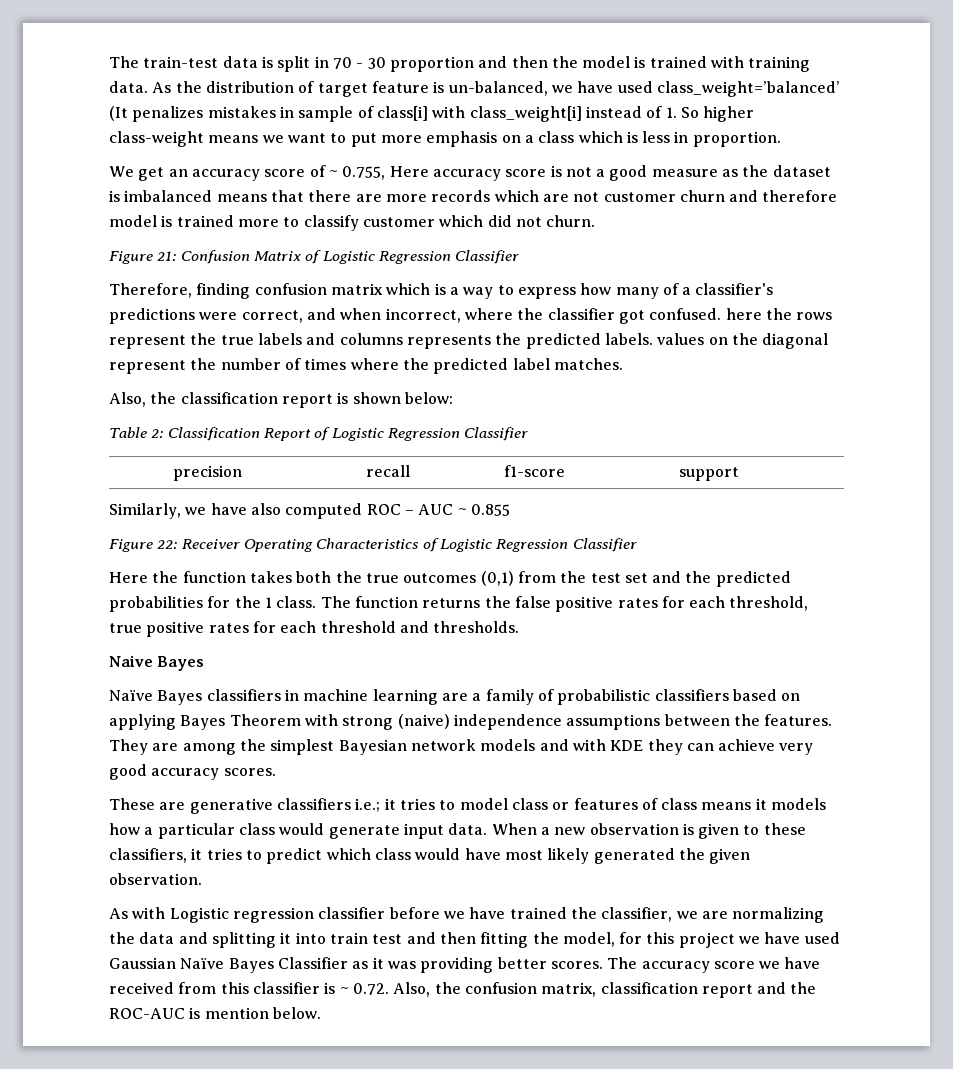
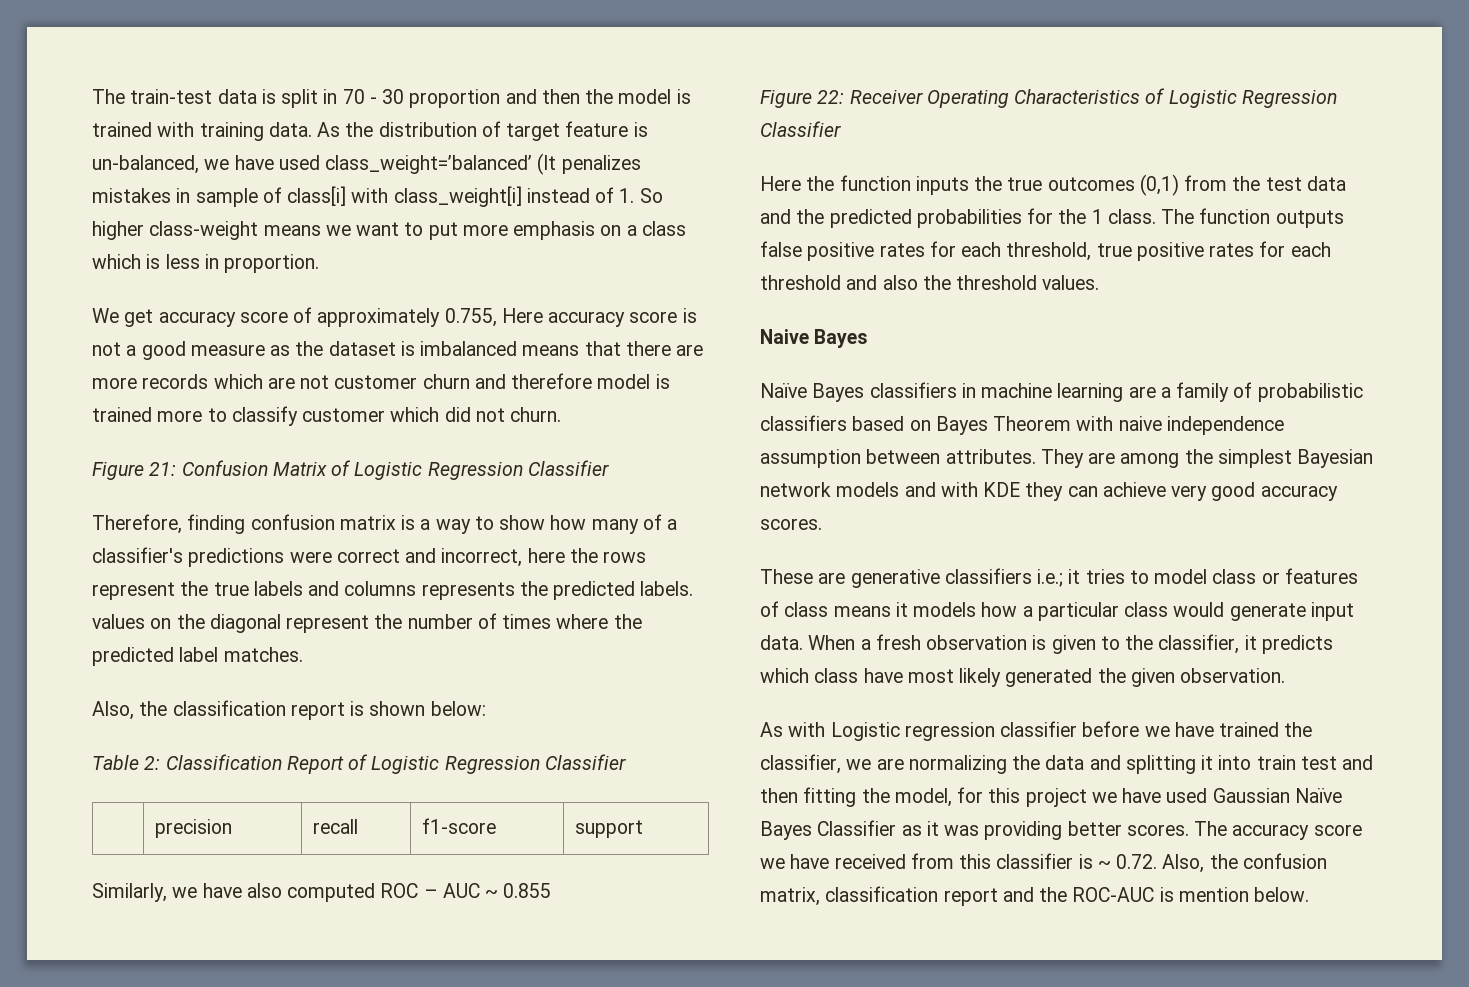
[168,169,188,177] an -> (154, 318) none
[328,170,338,177] ~ -> [317,308,441,327] approximately
[386,283,431,295] which -> (396, 522) none
[517,287,576,299] express -> [499,515,546,530] show
[241,308,722,324] correct, and when incorrect, where the classifier got confused. -> [336,548,523,567] correct and incorrect,
[249,571,332,583] takes both -> [915,176,969,195] inputs
[624,573,648,583] set -> [1306,176,1346,191] data
[422,596,511,608] returns the -> [1275,210,1344,228] outputs
[433,621,520,633] thresholds. -> [882,275,1100,290] also the threshold values.
[109,714,176,730] applying -> (931, 425) none
[342,714,833,730] strong (naive) independence assumptions between the features. -> [1118,416,1284,435] [760,449,1036,468] naive independence assumption between attributes.
[554,827,586,835] new -> [875,634,921,650] fresh
[763,823,806,835] [109,848,323,864] these classifiers, it tries to predict -> [1125,634,1333,654] the classifier, it predicts
[415,848,461,860] would -> (859, 675) none

